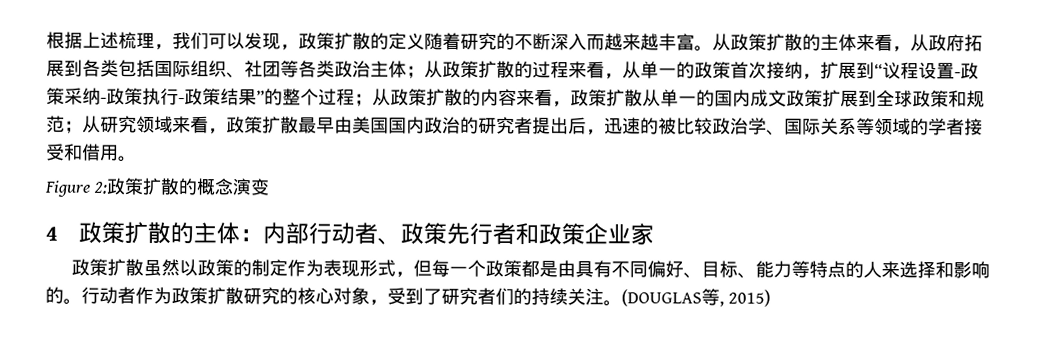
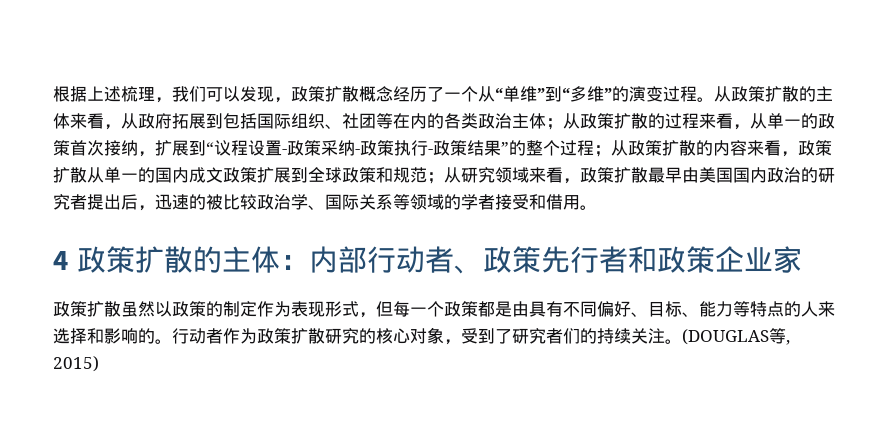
[370,32,695,51] 的定义随着研究的不断深入而越来越丰富 -> [359,86,697,102] 概念经历了一个从“单维”到“多维”的演变过程
[82,59,119,77] 各类 -> (223, 121) none
(299, 69) none -> [393,113,444,129] 在内的
[44,177,270,197] // Figure 2:政策扩散的概念演变 -> (597, 207) none

